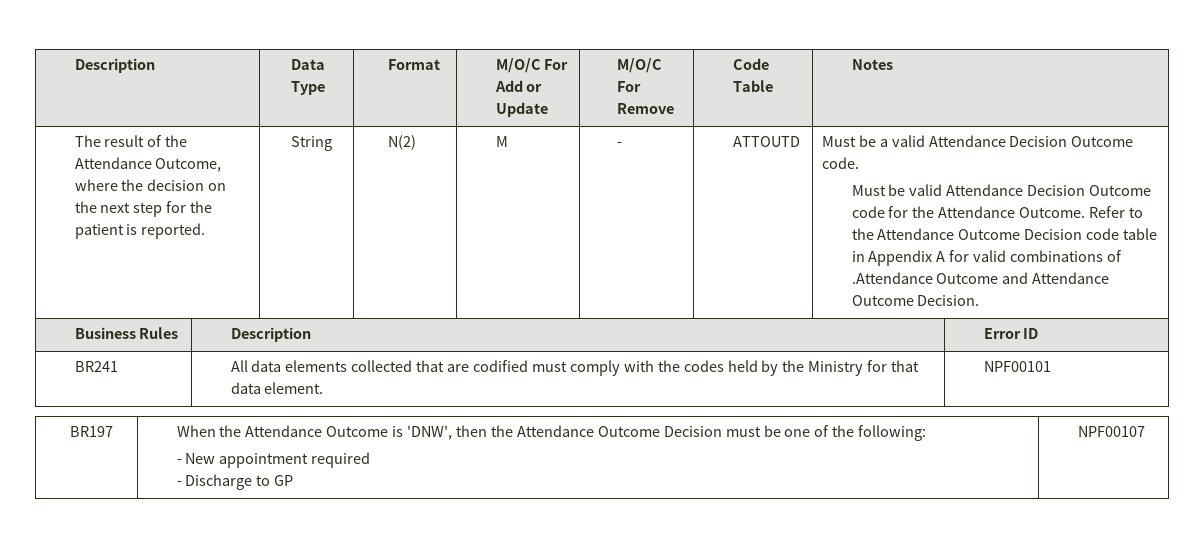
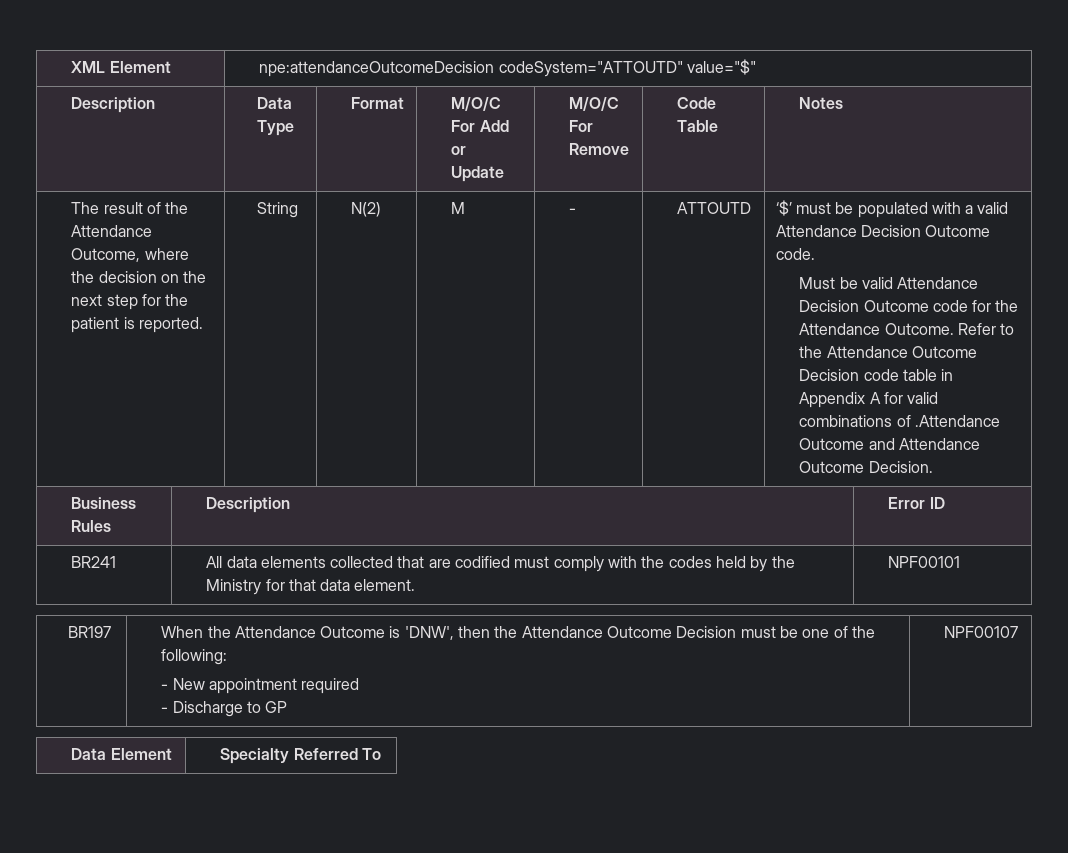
(74, 65) none -> [71,61,171,73] [259,59,756,77] XML Element | npe:attendanceOutcomeDecision codeSystem="ATTOUTD" value="$" //
[821,135,876,147] Must be -> [775,200,961,218] ‘$’ must be populated with
(1145, 431) none -> [71,748,172,760] [220,748,381,764] // Data Element | Specialty Referred To

